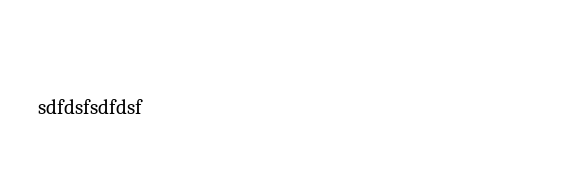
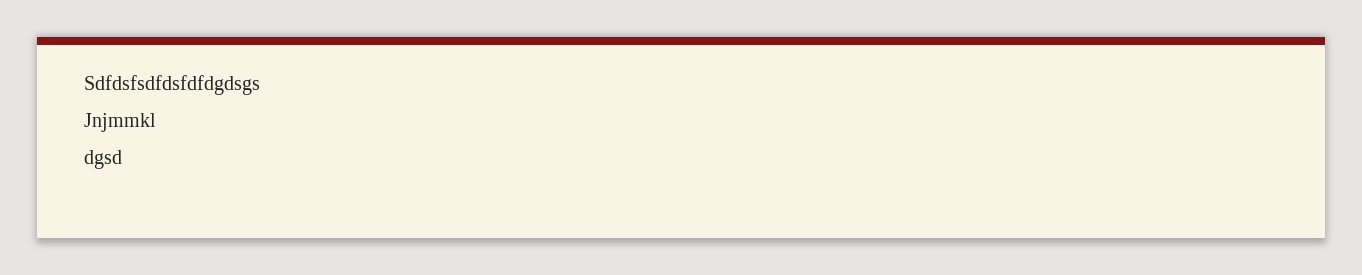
[38,99,143,114] sdfdsfsdfdsf -> [84,75,260,95] [84,113,156,132] [84,150,122,169] Sdfdsfsdfdsfdfdgdsgs // Jnjmmkl // dgsd

